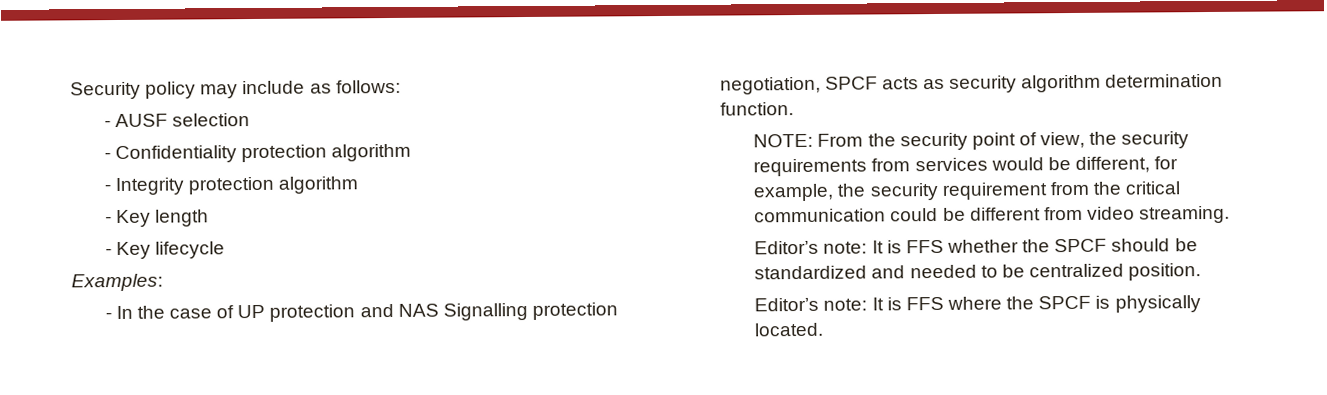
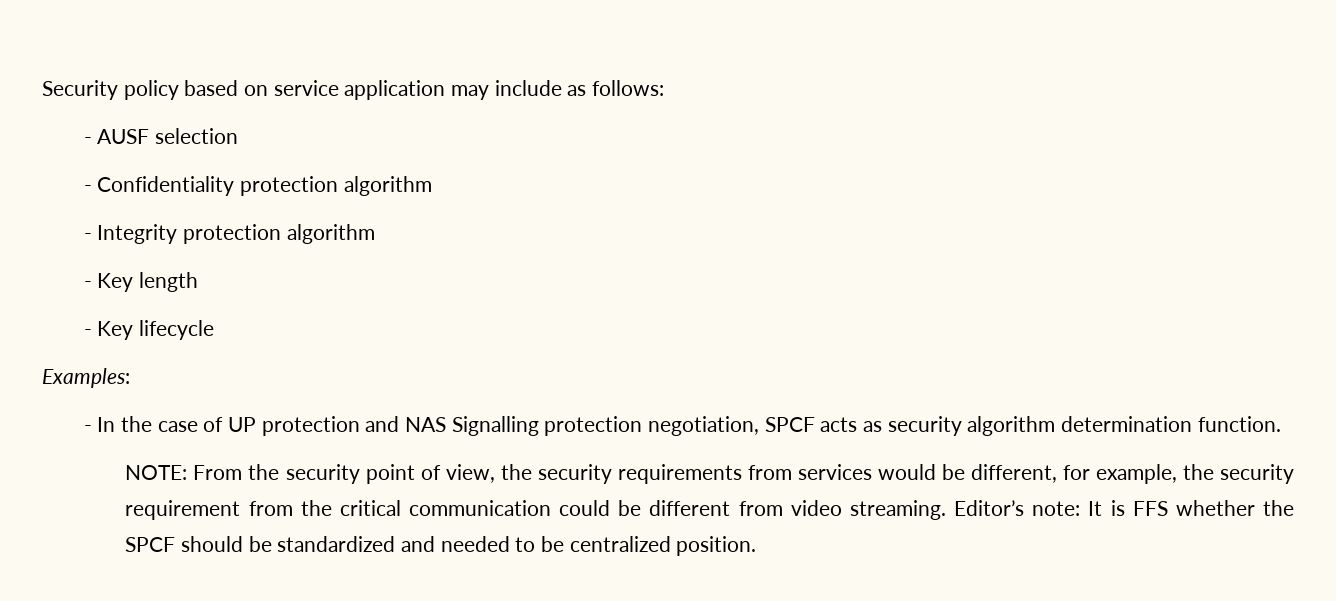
(197, 90) none -> [184,80,446,100] based on service application
(1231, 214) // -> (946, 510) none
[754,295,1201,313] [754,322,825,337] // Editor’s note: It is FFS where the SPCF is physically located. -> (757, 546) none

